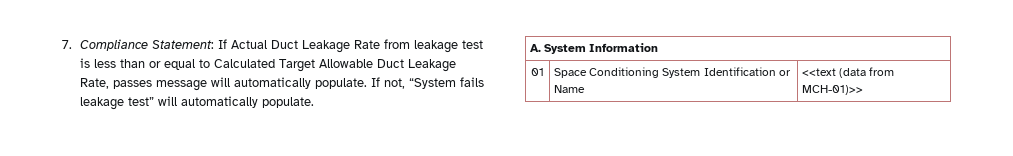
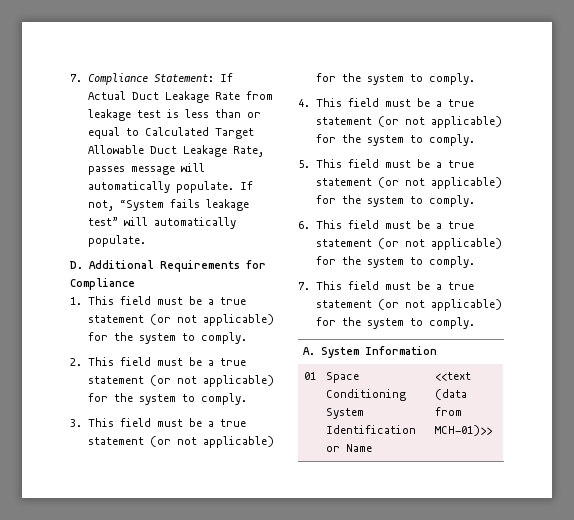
(315, 102) none -> [70,260,266,272] [70,278,135,290] [70,296,247,305] [88,314,275,326] [88,332,248,344] [70,357,247,366] [88,375,275,387] [88,393,248,405] [70,418,247,427] [88,436,275,448] [316,73,476,85] [298,98,475,107] [316,116,503,128] [316,134,476,146] [298,159,475,168] [316,177,503,189] [316,195,476,207] [298,220,475,229] [316,238,503,250] [316,256,476,268] [298,281,475,290] [316,299,503,311] [316,317,476,329] // D. Additional Requirements for Compliance // 1. This field must be a true statement (or not applicable) for the system to comply. // 2. This field must be a true statement (or not applicable) for the system to comply. // 3. This field must be a true statement (or not applicable) for the system to comply. // 4. This field must be a true statement (or not applicable) for the system to comply. // 5. This field must be a true statement (or not applicable) for the system to comply. // 6. This field must be a true statement (or not applicable) for the system to comply. // 7. This field must be a true statement (or not applicable) for the system to comply.

